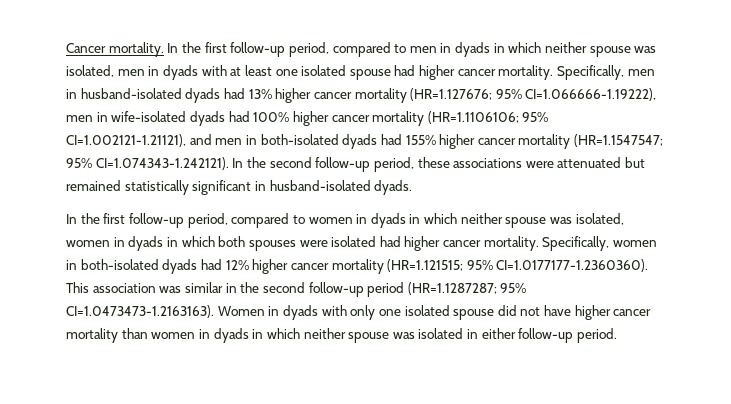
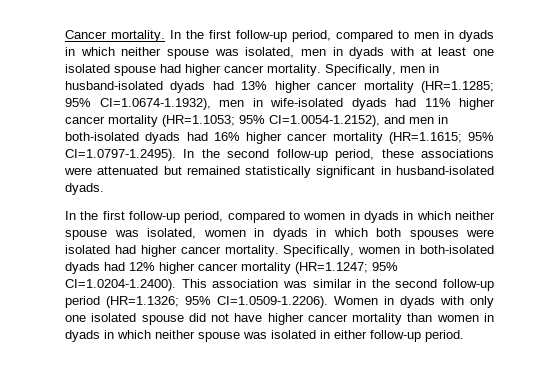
[410,88,657,101] (HR=1.127676; 95% CI=1.066666-1.19222), -> [421,81,494,93] [65,98,211,110] (HR=1.1285; 95% CI=1.0674-1.1932),
[253,111,549,126] [66,134,186,147] 100% higher cancer mortality (HR=1.1106106; 95% CI=1.002121-1.21121), -> [424,98,495,110] [65,115,380,127] 11% higher cancer mortality (HR=1.1053; 95% CI=1.0054-1.2152),
[405,134,664,149] [66,157,229,170] 155% higher cancer mortality (HR=1.1547547; 95% CI=1.074343-1.242121). -> [213,132,494,144] [65,149,176,161] 16% higher cancer mortality (HR=1.1615; 95% CI=1.0797-1.2495).
[387,259,649,272] (HR=1.121515; 95% CI=1.0177177-1.2360360). -> [295,262,398,274] [65,279,176,291] (HR=1.1247; 95% CI=1.0204-1.2400).
[407,282,527,295] [66,305,214,318] (HR=1.1287287; 95% CI=1.0473473-1.2163163). -> [106,296,328,308] (HR=1.1326; 95% CI=1.0509-1.2206).

